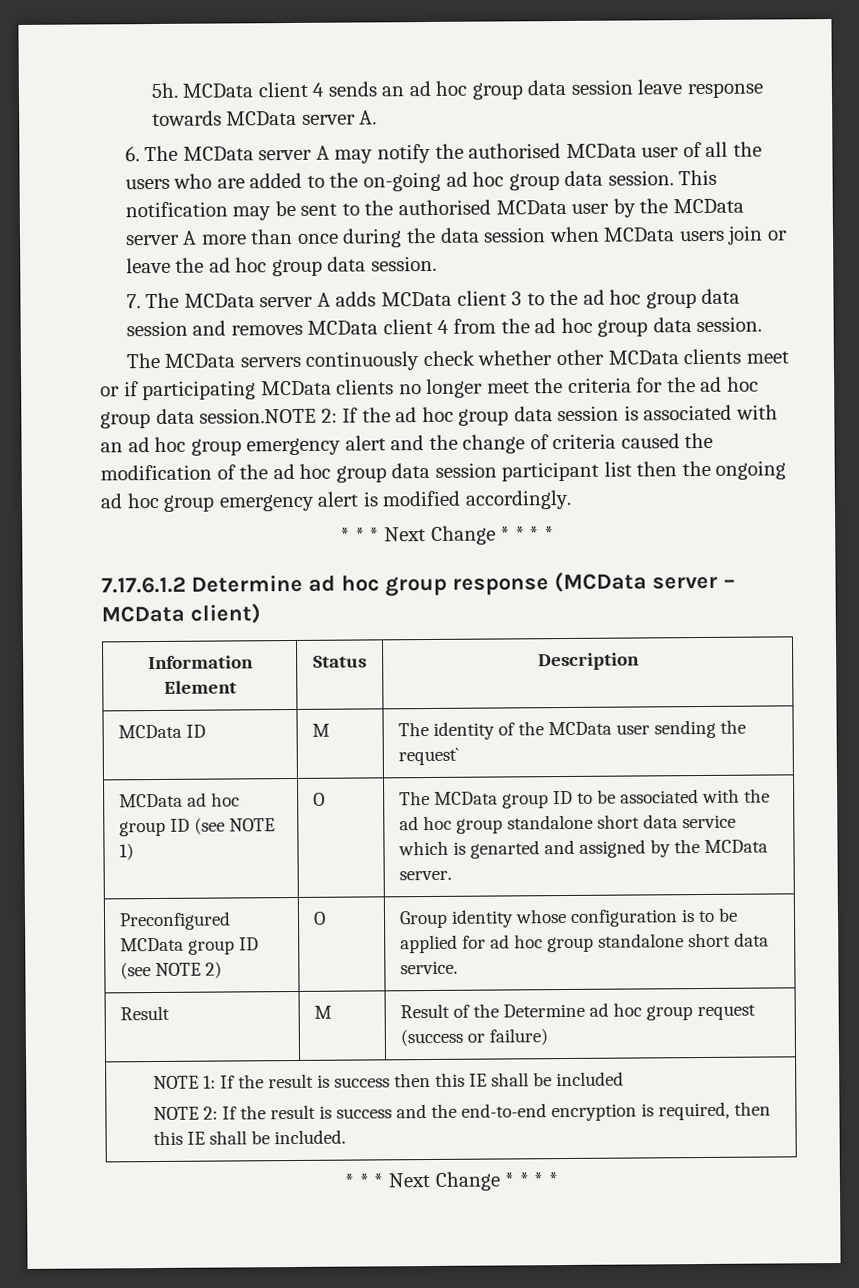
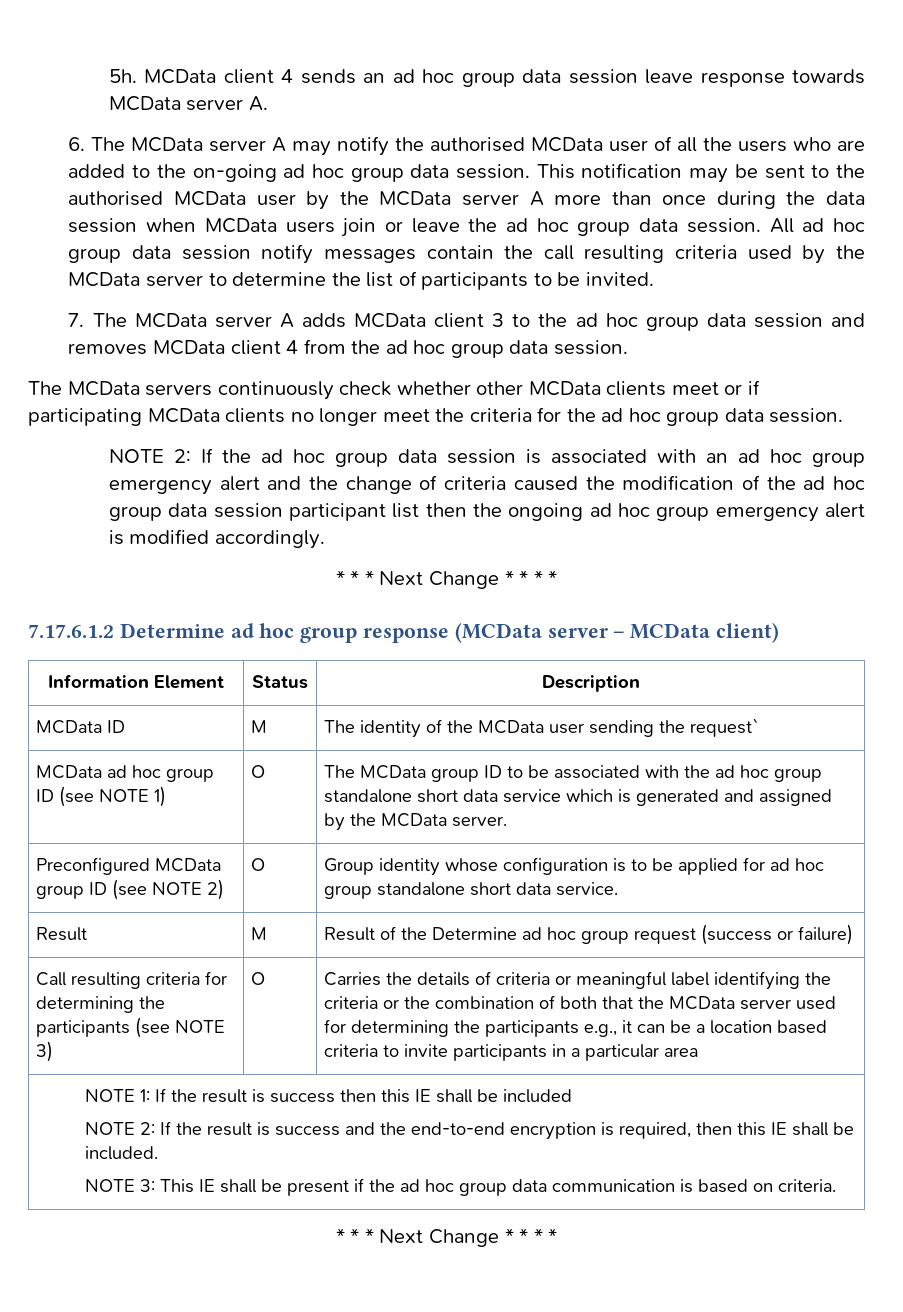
(437, 263) none -> [769,218,865,233] [68,244,866,264] [68,271,654,290] All ad hoc group data session notify messages contain the call resulting criteria used by the MCData server to determine the list of participants to be invited.
[199,407,317,424] session.NOTE -> [769,408,844,423] [108,449,164,463] session. // NOTE
[470,840,541,859] genarted -> [636,789,720,806] generated
(549, 1037) none -> [36,971,228,989] [36,996,166,1013] [36,1017,226,1038] [36,1041,54,1062] [251,972,266,985] [324,971,832,990] [324,995,837,1010] [324,1019,828,1037] [324,1044,699,1061] // Call resulting criteria for determining the participants (see NOTE 3) | O | Carries the details of criteria or meaningful label identifying the criteria or the combination of both that the MCData server used for determining the participants e.g., it can be a location based criteria to invite participants in a particular area
(347, 1137) none -> [84,1178,836,1196] // NOTE 3: This IE shall be present if the ad hoc group data communication is based on criteria.

